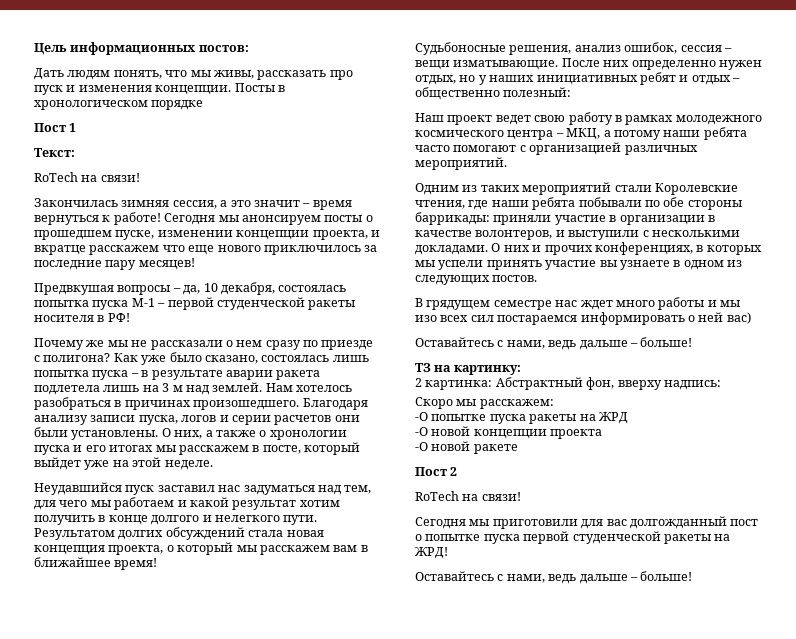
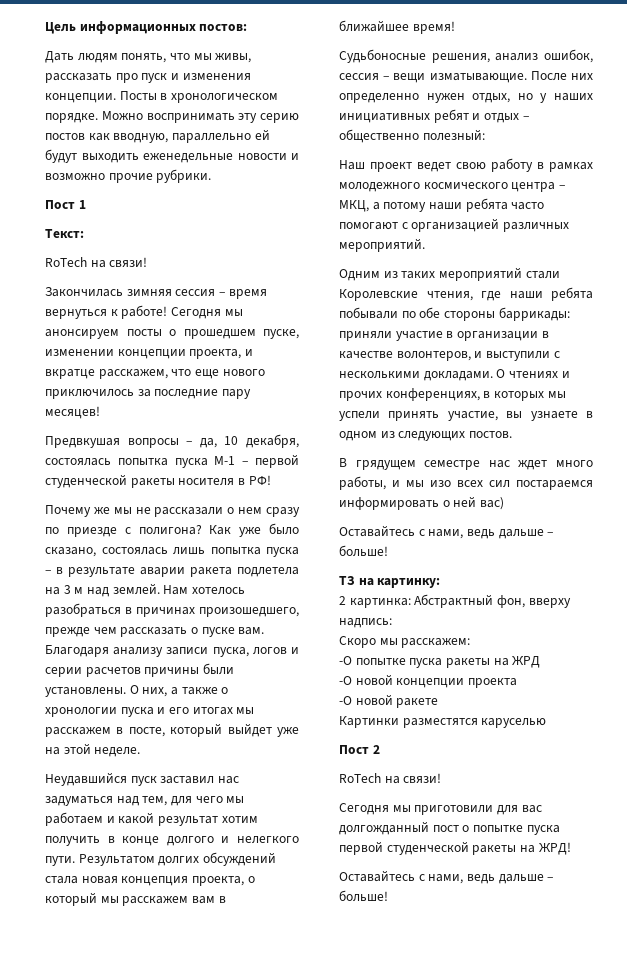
[151,100,204,110] порядке -> [45,111,299,123] [45,129,270,143] [45,149,299,163] [45,169,212,183] порядке. Можно воспринимать эту серию постов как вводную, параллельно ей будут выходить еженедельные новости и возможно прочие рубрики.
[172,200,300,209] сессия, а это значит -> [175,289,216,296] сессия
[89,245,160,255] расскажем -> [98,369,168,379] расскажем,
[103,385,140,392] лишь -> (299, 572) none
[193,400,300,410] произошедшего. -> [199,607,299,617] [45,627,265,637] произошедшего, прежде чем рассказать о пуске вам.
[334,415,360,422] они -> [144,667,200,677] причины
[503,245,530,252] них -> [508,371,558,378] чтениях
[545,260,597,270] участие -> [447,411,498,421] участие,
[658,297,705,310] работы -> [339,476,386,490] работы,
(518, 449) none -> [339,716,547,728] // Картинки разместятся каруселью

